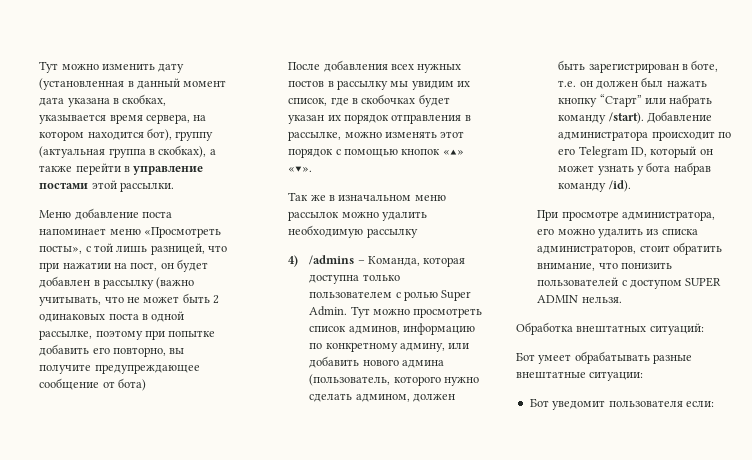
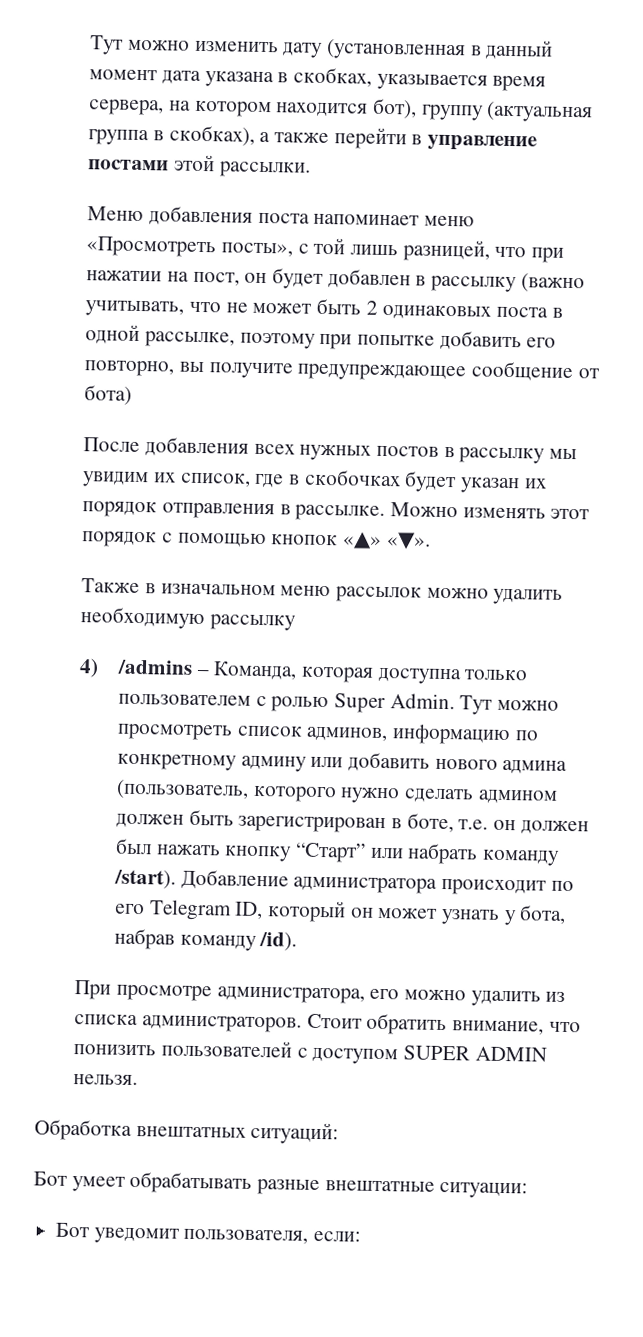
[74,208,139,220] добавление -> [149,206,254,226] добавления
[288,131,382,141] рассылке, можно -> [294,502,459,522] рассылке. Можно
[288,192,326,201] Так же -> [81,578,141,594] Также
[399,343,445,352] админу, -> [240,755,307,772] админу
[355,394,410,402] админом, -> [477,789,558,804] админом
[646,162,671,172] бота -> [519,905,567,925] бота,
[537,245,670,255] администраторов, стоит -> [142,1013,362,1033] администраторов. Стоит
[608,400,683,407] пользователя -> [183,1228,309,1244] пользователя,

